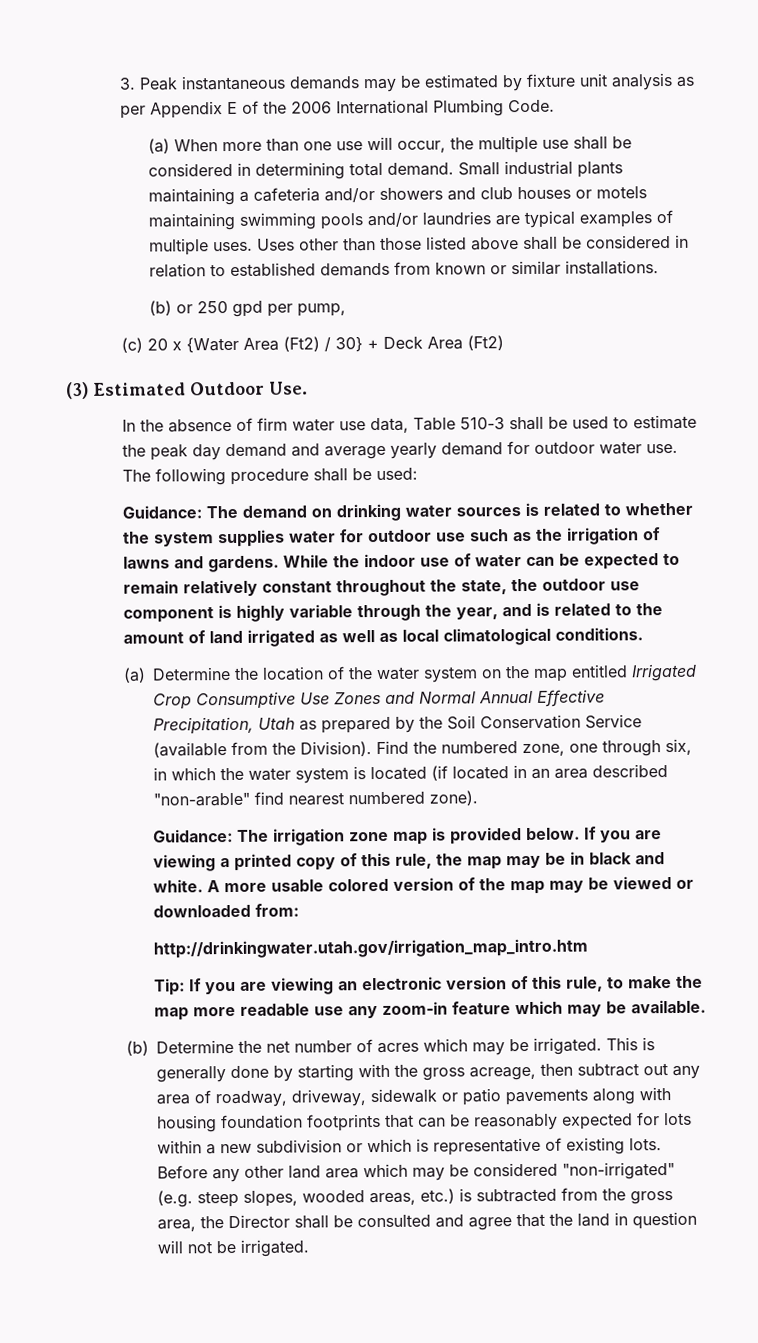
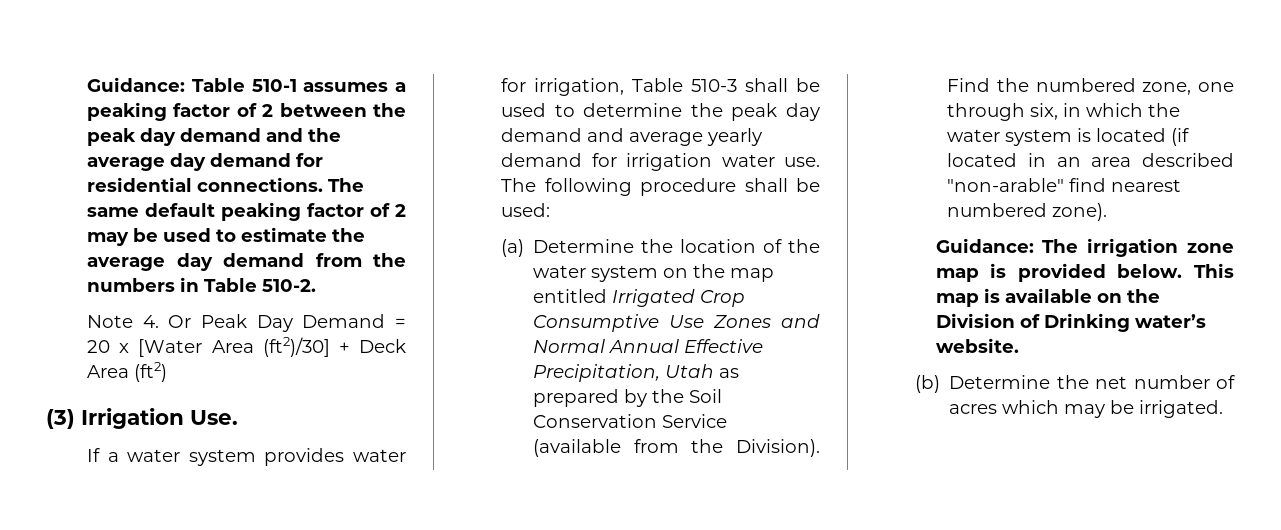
[119,72,696,93] [120,99,556,119] [148,135,633,154] [148,160,624,180] [148,186,648,206] [148,209,674,231] [149,234,690,256] [149,260,660,278] [149,300,347,317] [121,336,364,354] 3. Peak instantaneous demands may be estimated by fixture unit analysis as per Appendix E of the 2006 International Plumbing Code. // (a) When more than one use will occur, the multiple use shall be considered in determining total demand. Small industrial plants maintaining a cafeteria and/or showers and club houses or motels maintaining swimming pools and/or laundries are typical examples of multiple uses. Uses other than those listed above shall be considered in relation to established demands from known or similar installations. // (b) or 250 gpd per pump, // (c) 20 x {Water Area (Ft2) / 30} -> [87,77,406,92] [87,102,406,121] [87,128,342,146] [87,153,324,171] [87,177,365,192] [87,202,407,221] [87,227,366,246] [87,253,406,271] [87,277,317,292] [87,314,406,332] [87,337,330,357] Guidance: Table 510-1 assumes a peaking factor of 2 between the peak day demand and the average day demand for residential connections. The same default peaking factor of 2 may be used to estimate the average day demand from the numbers in Table 510-2. // Note 4. Or Peak Day Demand = 20 x [Water Area (ft2)/30]
[467,335,505,351] (Ft2) -> [134,362,168,382] (ft2)
[93,381,265,396] Estimated Outdoor -> [81,408,184,429] Irrigation
[122,417,410,434] In the absence of firm water use data, -> [87,448,406,466] [501,78,625,96] If a water system provides water for irrigation,
[633,414,698,430] estimate -> [583,103,683,117] determine
[534,441,596,454] outdoor -> [626,153,713,171] irrigation
[122,502,694,522] [123,527,662,548] [123,552,681,573] [123,578,641,597] [123,602,664,623] [123,627,644,647] // Guidance: The demand on drinking water sources is related to whether the system supplies water for outdoor use such as the irrigation of lawns and gardens. While the indoor use of water can be expected to remain relatively constant throughout the state, the outdoor use component is highly variable through the year, and is related to the amount of land irrigated as well as local climatological conditions. -> (551, 210) none
[584,826,663,843] [153,851,666,872] [153,876,695,895] [153,903,300,918] [153,938,589,959] [154,975,704,996] [154,999,707,1021] If you are viewing a printed copy of this rule, the map may be in black and white. A more usable colored version of the map may be viewed or downloaded from: // http://drinkingwater.utah.gov/irrigation_map_intro.htm // Tip: If you are viewing an electronic version of this rule, to make the map more readable use any zoom-in feature which may be available. -> [1194,263,1234,278] [935,288,1160,307] [935,313,1206,332] [935,338,1019,353] This map is available on the Division of Drinking water’s website.
[606,1037,656,1051] [156,1063,701,1083] [156,1087,672,1108] [157,1112,693,1133] [157,1137,663,1156] [157,1161,676,1183] [157,1187,674,1208] [157,1211,698,1232] [157,1239,310,1257] This is generally done by starting with the gross acreage, then subtract out any area of roadway, driveway, sidewalk or patio pavements along with housing foundation footprints that can be reasonably expected for lots within a new subdivision or which is representative of existing lots. Before any other land area which may be considered "non-irrigated" (e.g. steep slopes, wooded areas, etc.) is subtracted from the gross area, the Director shall be consulted and agree that the land in question will not be irrigated. -> (1224, 409) none

